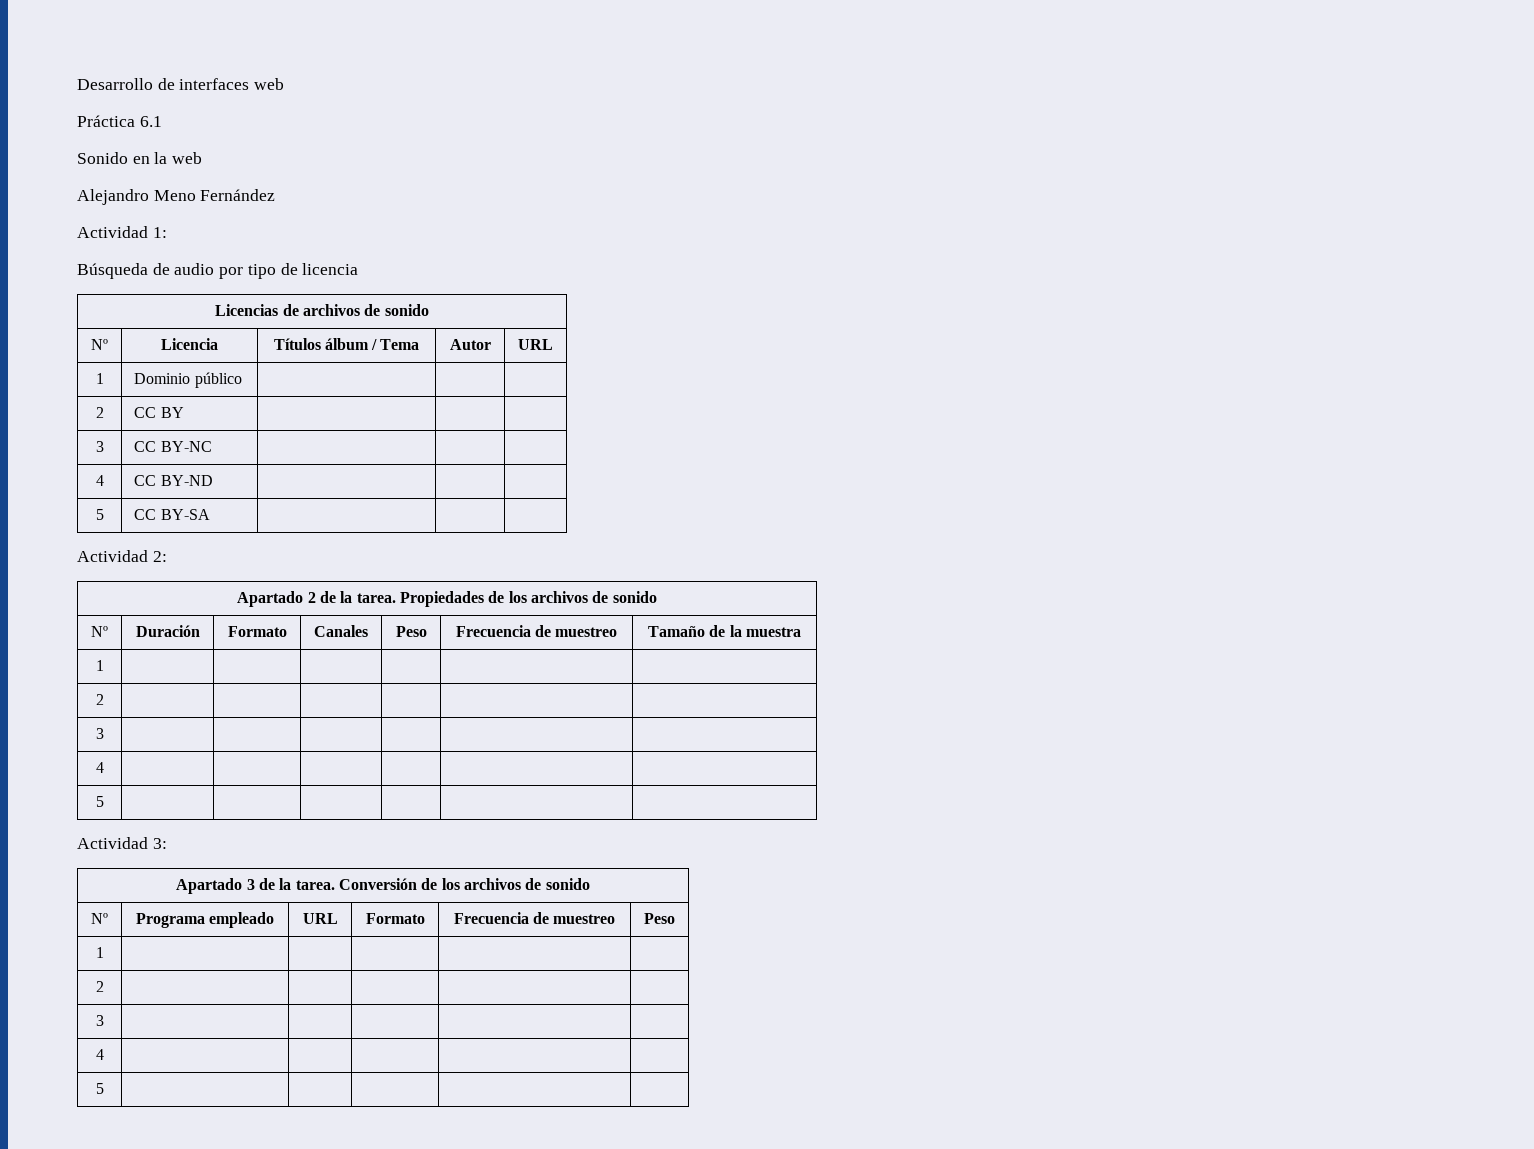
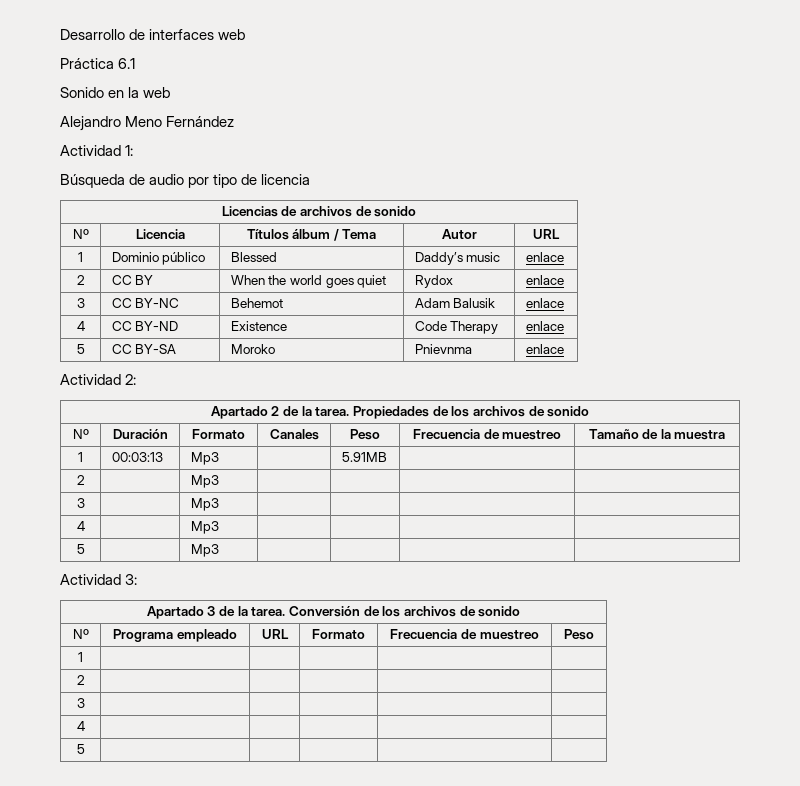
(242, 380) | | -> [230,252,277,262] [414,252,501,265] [525,252,564,262] Blessed | Daddy’s music | enlace
(184, 412) | | -> [230,275,387,288] [414,275,453,288] [525,275,564,285] When the world goes quiet | Rydox | enlace
(212, 446) | | -> [230,298,283,308] [414,298,496,308] [525,298,564,308] Behemot | Adam Balusik | enlace
(213, 480) | | -> [230,321,287,331] [414,321,499,334] [525,321,564,331] Existence | Code Therapy | enlace
(210, 514) | | -> [230,344,275,354] [414,344,472,354] [525,344,564,354] Moroko | Pnievnma | enlace
[95,694,104,705] [95,728,104,739] [95,762,104,773] [95,796,104,807] | | | | | // 2 | | | | | | // 3 | | | | | | // 4 | | | | | | // 5 | | -> [111,452,163,462] [190,452,219,465] [341,452,387,462] [76,475,85,485] [190,475,219,488] [76,498,85,508] [190,498,219,511] [76,521,85,531] [190,521,219,534] [76,544,85,554] [190,544,219,557] 00:03:13 | Mp3 | | 5.91MB | | // 2 | | Mp3 | | | | // 3 | | Mp3 | | | | // 4 | | Mp3 | | | | // 5 | | Mp3

